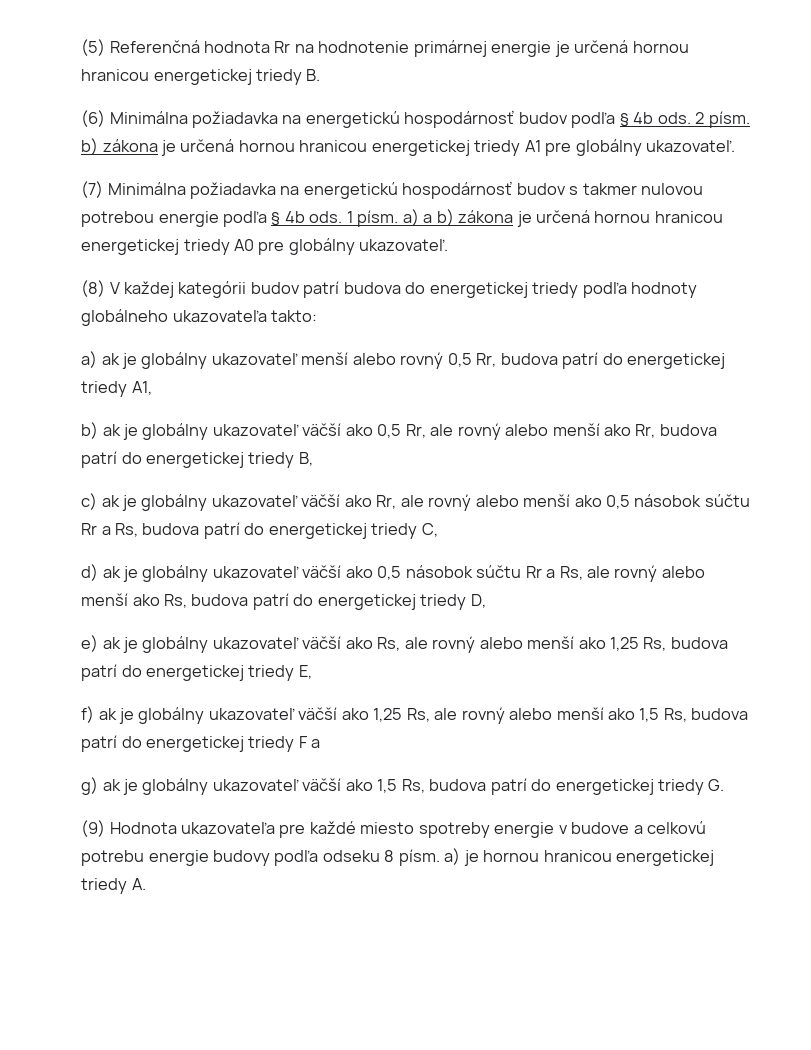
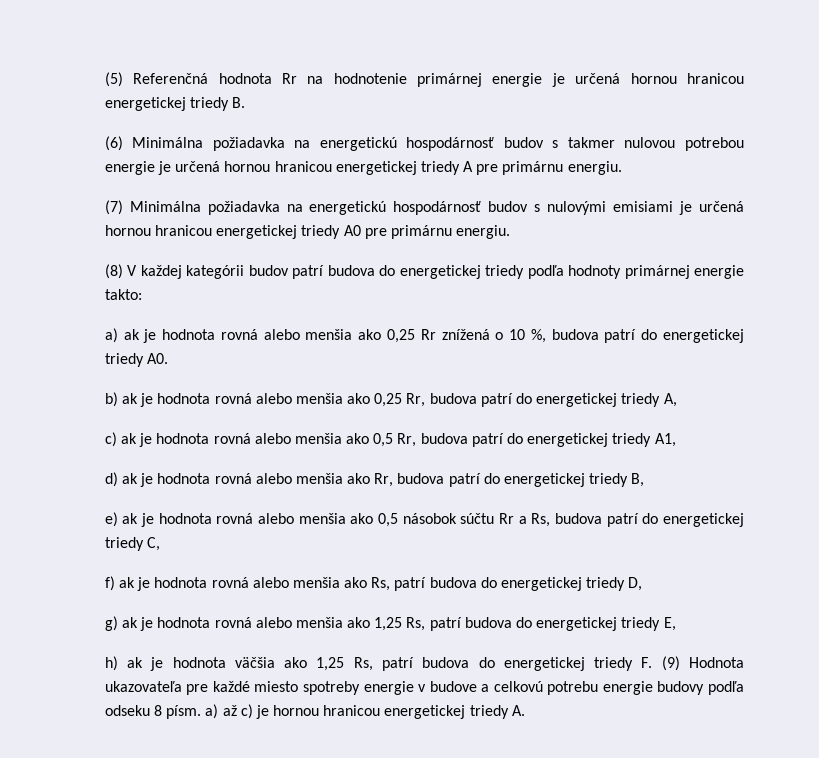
[571,111,750,128] [81,138,736,156] podľa § 4b ods. 2 písm. b) zákona je určená hornou hranicou energetickej triedy A1 pre globálny ukazovateľ. -> [552,137,744,151] [104,161,622,175] s takmer nulovou potrebou energie je určená hornou hranicou energetickej triedy A pre primárnu energiu.
[582,183,704,195] [81,209,514,227] takmer nulovou potrebou energie podľa § 4b ods. 1 písm. a) a b) zákona -> [547,201,674,215] nulovými emisiami
[288,238,449,255] globálny ukazovateľ. -> [390,225,511,239] primárnu energiu.
[81,309,267,326] globálneho ukazovateľa -> [624,265,744,279] primárnej energie
[141,352,444,369] globálny ukazovateľ menší alebo rovný -> [162,329,745,343] [104,353,168,367] [104,392,677,407] [104,432,370,447] hodnota rovná alebo menšia ako 0,25 Rr znížená o 10 %, budova patrí do energetickej triedy A0. // b) ak je hodnota rovná alebo menšia ako 0,25 Rr, budova patrí do energetickej triedy A, // c) ak je hodnota rovná alebo menšia ako
[81,422,600,440] b) ak je globálny ukazovateľ väčší ako 0,5 Rr, ale rovný alebo menší -> [104,472,343,487] d) ak je hodnota rovná alebo menšia
[81,493,571,511] c) ak je globálny ukazovateľ väčší ako Rr, ale rovný alebo menší -> [104,512,346,527] e) ak je hodnota rovná alebo menšia
[81,564,705,582] [81,593,289,610] d) ak je globálny ukazovateľ väčší ako 0,5 násobok súčtu Rr a Rs, ale rovný alebo menší ako Rs, budova patrí -> [104,576,477,591] f) ak je hodnota rovná alebo menšia ako Rs, patrí budova
[81,635,728,653] [81,664,118,681] e) ak je globálny ukazovateľ väčší ako Rs, ale rovný alebo menší ako 1,25 Rs, budova patrí -> [104,616,512,631] g) ak je hodnota rovná alebo menšia ako 1,25 Rs, patrí budova
[81,706,749,724] [81,735,321,752] [81,777,725,795] f) ak je globálny ukazovateľ väčší ako 1,25 Rs, ale rovný alebo menší ako 1,5 Rs, budova patrí do energetickej triedy F a // g) ak je globálny ukazovateľ väčší ako 1,5 Rs, budova patrí do energetickej triedy G. // -> [104,656,653,671] h) ak je hodnota väčšia ako 1,25 Rs, patrí budova do energetickej triedy F.
(461, 856) none -> [222,704,253,719] až c)

